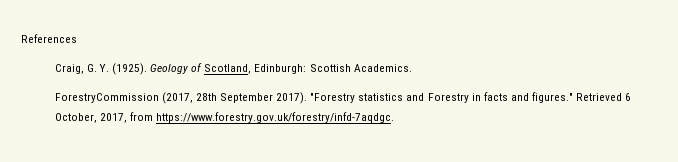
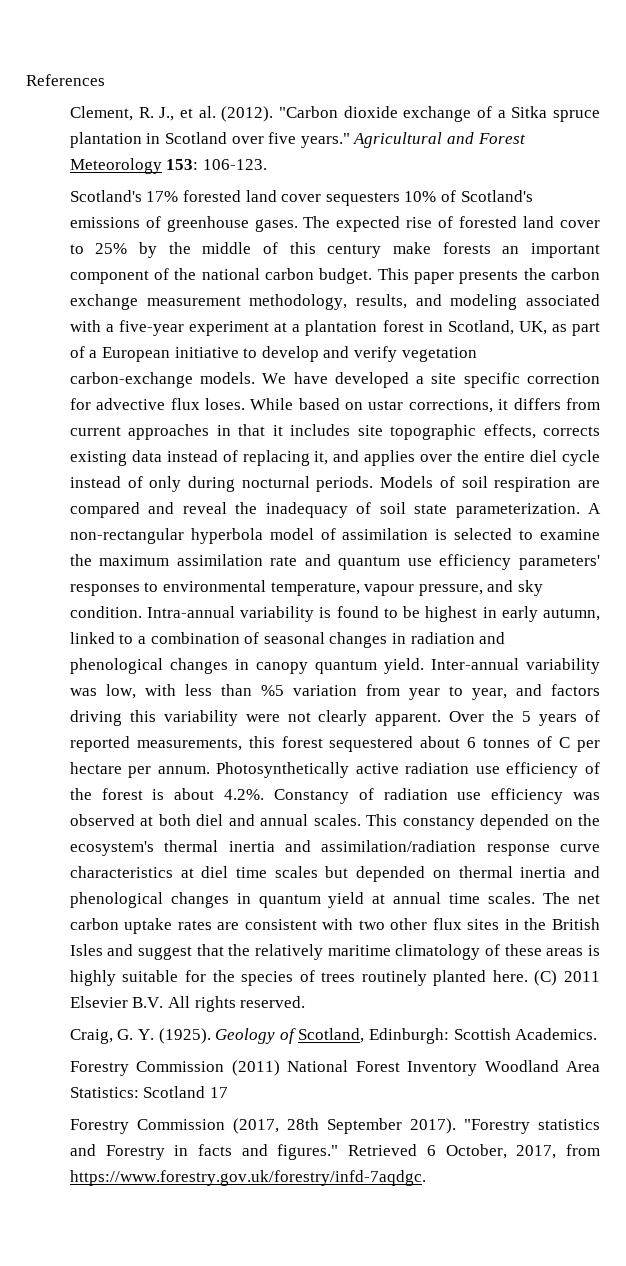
(77, 38) none -> [69,106,600,122] [69,132,526,148] [69,158,267,174] [69,190,533,206] [69,216,600,232] [69,242,600,258] [69,268,601,284] [69,294,600,310] [69,320,600,336] [69,346,477,362] [69,372,600,388] [69,398,600,413] [69,424,600,440] [69,450,600,466] [69,476,600,492] [69,502,601,518] [69,528,600,544] [69,554,600,570] [69,580,543,596] [69,606,600,622] [69,632,506,648] [69,658,600,674] [69,684,600,700] [69,710,600,726] [69,736,600,752] [69,762,600,778] [69,788,600,804] [69,814,600,830] [69,840,600,856] [69,866,600,882] [69,892,600,908] [69,918,600,934] [69,944,600,960] [69,970,600,986] [69,996,306,1012] // Clement, R. J., et al. (2012). "Carbon dioxide exchange of a Sitka spruce plantation in Scotland over five years." Agricultural and Forest Meteorology 153: 106-123. // Scotland's 17% forested land cover sequesters 10% of Scotland's emissions of greenhouse gases. The expected rise of forested land cover to 25% by the middle of this century make forests an important component of the national carbon budget. This paper presents the carbon exchange measurement methodology, results, and modeling associated with a five-year experiment at a plantation forest in Scotland, UK, as part of a European initiative to develop and verify vegetation carbon-exchange models. We have developed a site specific correction for advective flux loses. While based on ustar corrections, it differs from current approaches in that it includes site topographic effects, corrects existing data instead of replacing it, and applies over the entire diel cycle instead of only during nocturnal periods. Models of soil respiration are compared and reveal the inadequacy of soil state parameterization. A non-rectangular hyperbola model of assimilation is selected to examine the maximum assimilation rate and quantum use efficiency parameters' responses to environmental temperature, vapour pressure, and sky condition. Intra-annual variability is found to be highest in early autumn, linked to a combination of seasonal changes in radiation and phenological changes in canopy quantum yield. Inter-annual variability was low, with less than %5 variation from year to year, and factors driving this variability were not clearly apparent. Over the 5 years of reported measurements, this forest sequestered about 6 tonnes of C per hectare per annum. Photosynthetically active radiation use efficiency of the forest is about 4.2%. Constancy of radiation use efficiency was observed at both diel and annual scales. This constancy depended on the ecosystem's thermal inertia and assimilation/radiation response curve characteristics at diel time scales but depended on thermal inertia and phenological changes in quantum yield at annual time scales. The net carbon uptake rates are consistent with two other flux sites in the British Isles and suggest that the relatively maritime climatology of these areas is highly suitable for the species of trees routinely planted here. (C) 2011 Elsevier B.V. All rights reserved.
[54,93,159,103] ForestryCommission -> [69,1060,600,1076] [69,1086,228,1098] [69,1119,225,1134] Forestry Commission (2011) National Forest Inventory Woodland Area Statistics: Scotland 17 // Forestry Commission

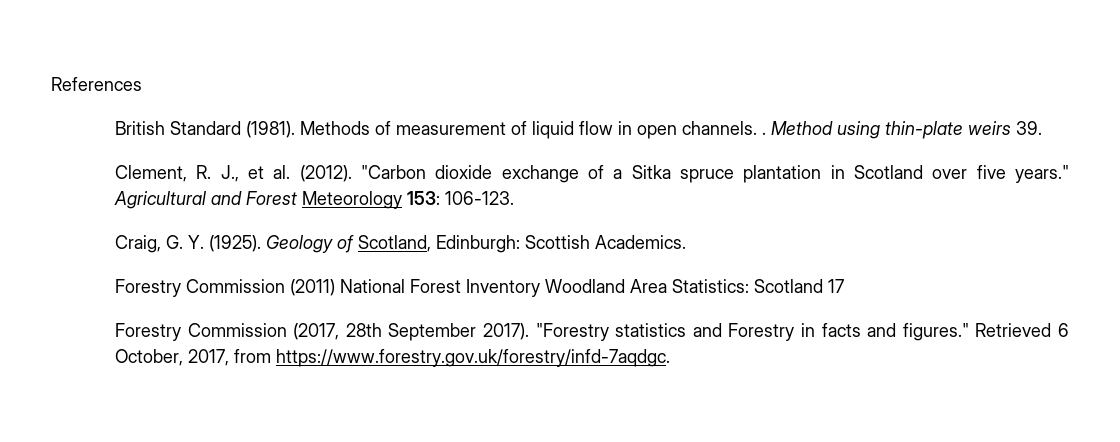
(105, 80) none -> [114,121,1042,139] // British Standard (1981). Methods of measurement of liquid flow in open channels. . Method using thin-plate weirs 39.
[69,190,533,206] [69,216,600,232] [69,242,600,258] [69,268,601,284] [69,294,600,310] [69,320,600,336] [69,346,477,362] [69,372,600,388] [69,398,600,413] [69,424,600,440] [69,450,600,466] [69,476,600,492] [69,502,601,518] [69,528,600,544] [69,554,600,570] [69,580,543,596] [69,606,600,622] [69,632,506,648] [69,658,600,674] [69,684,600,700] [69,710,600,726] [69,736,600,752] [69,762,600,778] [69,788,600,804] [69,814,600,830] [69,840,600,856] [69,866,600,882] [69,892,600,908] [69,918,600,934] [69,944,600,960] [69,970,600,986] [69,996,306,1012] // Scotland's 17% forested land cover sequesters 10% of Scotland's emissions of greenhouse gases. The expected rise of forested land cover to 25% by the middle of this century make forests an important component of the national carbon budget. This paper presents the carbon exchange measurement methodology, results, and modeling associated with a five-year experiment at a plantation forest in Scotland, UK, as part of a European initiative to develop and verify vegetation carbon-exchange models. We have developed a site specific correction for advective flux loses. While based on ustar corrections, it differs from current approaches in that it includes site topographic effects, corrects existing data instead of replacing it, and applies over the entire diel cycle instead of only during nocturnal periods. Models of soil respiration are compared and reveal the inadequacy of soil state parameterization. A non-rectangular hyperbola model of assimilation is selected to examine the maximum assimilation rate and quantum use efficiency parameters' responses to environmental temperature, vapour pressure, and sky condition. Intra-annual variability is found to be highest in early autumn, linked to a combination of seasonal changes in radiation and phenological changes in canopy quantum yield. Inter-annual variability was low, with less than %5 variation from year to year, and factors driving this variability were not clearly apparent. Over the 5 years of reported measurements, this forest sequestered about 6 tonnes of C per hectare per annum. Photosynthetically active radiation use efficiency of the forest is about 4.2%. Constancy of radiation use efficiency was observed at both diel and annual scales. This constancy depended on the ecosystem's thermal inertia and assimilation/radiation response curve characteristics at diel time scales but depended on thermal inertia and phenological changes in quantum yield at annual time scales. The net carbon uptake rates are consistent with two other flux sites in the British Isles and suggest that the relatively maritime climatology of these areas is highly suitable for the species of trees routinely planted here. (C) 2011 Elsevier B.V. All rights reserved. -> (514, 198) none

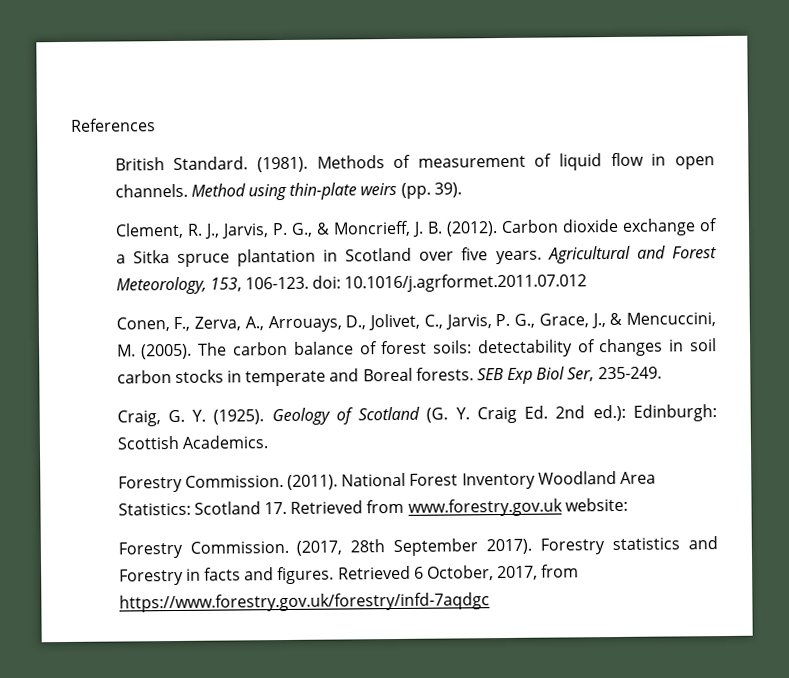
[169,121,241,135] Standard -> [173,156,249,170] Standard.
[761,132,766,135] . -> (188, 190) none
[1015,121,1042,135] 39. -> [400,182,462,199] (pp. 39).
[247,165,426,182] et al. (2012). "Carbon -> [220,219,559,239] Jarvis, P. G., & Moncrieff, J. B. (2012). Carbon
[1015,165,1069,183] years." -> [495,250,542,265] years.
[301,191,440,209] Meteorology 153: -> [115,276,242,295] Meteorology, 153,
(514, 198) none -> [312,273,588,293] [115,312,716,333] [116,338,717,360] [116,366,662,387] doi: 10.1016/j.agrformet.2011.07.012 // Conen, F., Zerva, A., Arrouays, D., Jolivet, C., Jarvis, P. G., Grace, J., & Mencuccini, M. (2005). The carbon balance of forest soils: detectability of changes in soil carbon stocks in temperate and Boreal forests. SEB Exp Biol Ser, 235-249.
[357,235,431,252] Scotland, -> [358,404,626,424] Scotland (G. Y. Craig Ed. 2nd ed.):
[185,279,335,296] Commission (2011) -> [184,474,338,490] Commission. (2011).
[827,279,844,293] [114,323,287,341] 17 // Forestry Commission -> [263,497,628,517] [117,540,289,559] 17. Retrieved from www.forestry.gov.uk website: // Forestry Commission.
[535,323,609,341] "Forestry -> [540,538,606,555] Forestry
[902,323,969,341] figures." -> [277,566,335,585] figures.
[275,349,670,367] https://www.forestry.gov.uk/forestry/infd-7aqdgc. -> [118,592,490,613] https://www.forestry.gov.uk/forestry/infd-7aqdgc

